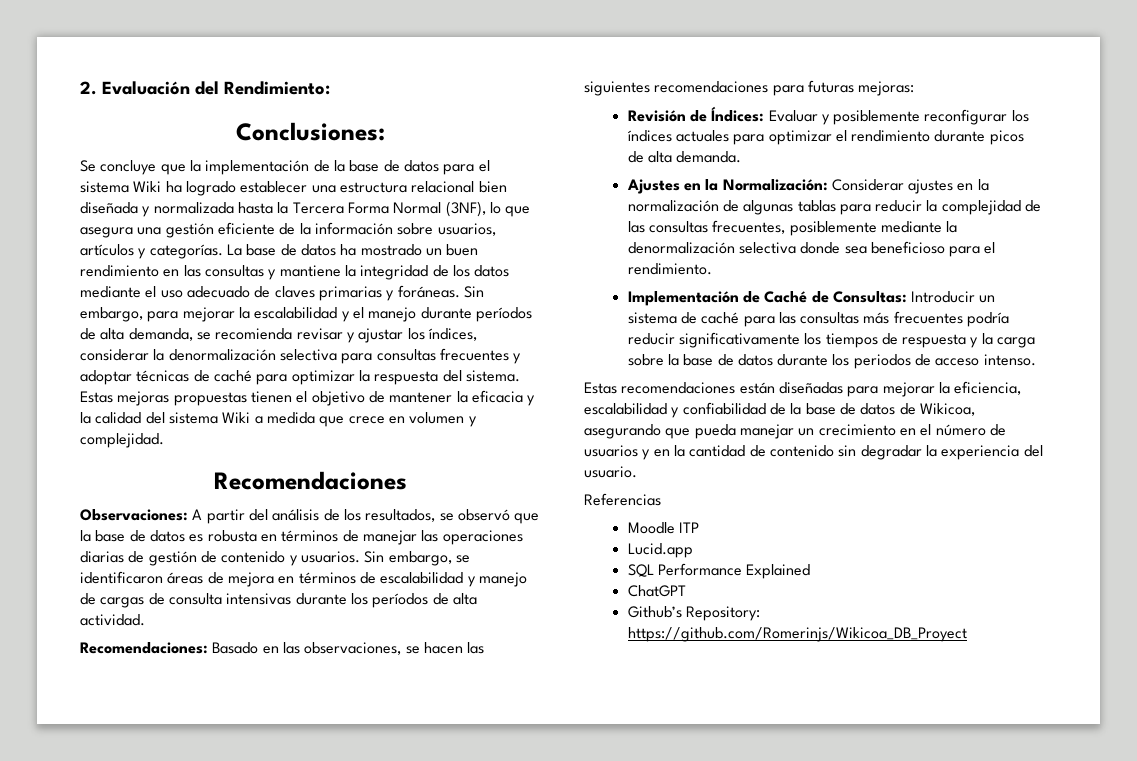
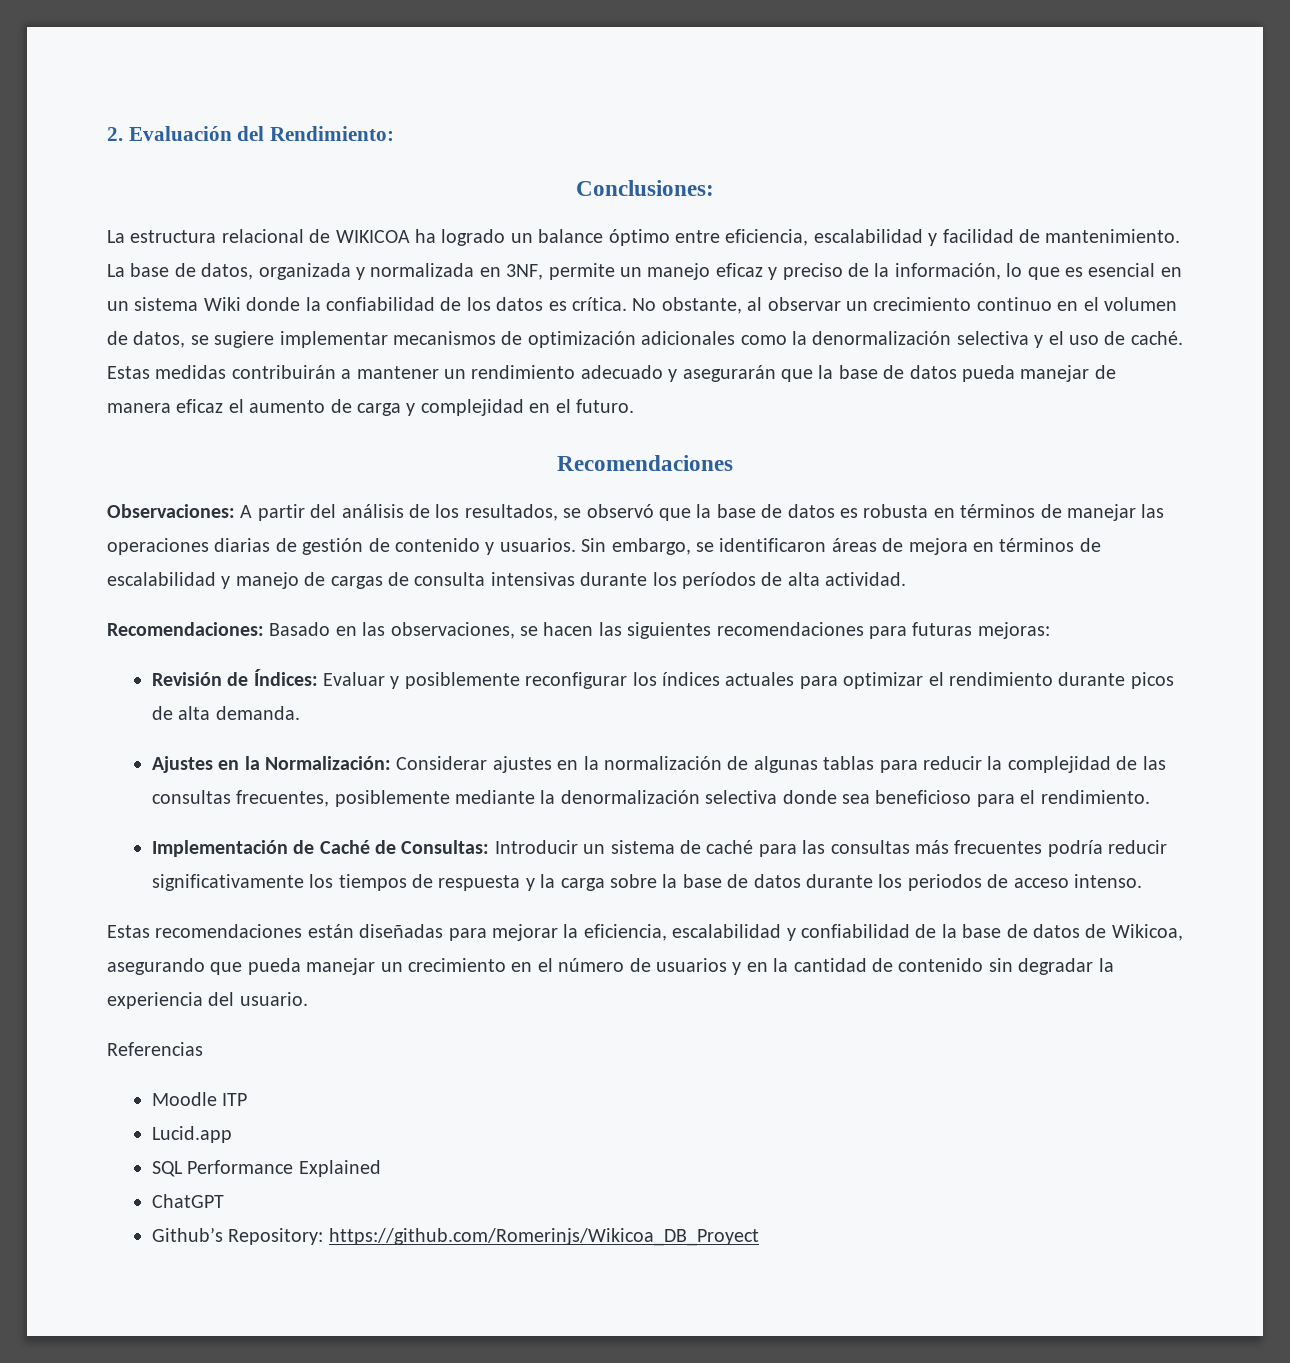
[80,160,490,175] [80,181,507,196] [80,201,531,217] [80,222,496,238] [80,244,479,259] [80,265,510,280] [80,285,484,301] [80,307,532,322] [80,328,477,343] [80,348,522,364] [80,370,520,385] [80,390,536,406] [80,412,477,427] [80,433,164,448] Se concluye que la implementación de la base de datos para el sistema Wiki ha logrado establecer una estructura relacional bien diseñada y normalizada hasta la Tercera Forma Normal (3NF), lo que asegura una gestión eficiente de la información sobre usuarios, artículos y categorías. La base de datos ha mostrado un buen rendimiento en las consultas y mantiene la integridad de los datos mediante el uso adecuado de claves primarias y foráneas. Sin embargo, para mejorar la escalabilidad y el manejo durante períodos de alta demanda, se recomienda revisar y ajustar los índices, considerar la denormalización selectiva para consultas frecuentes y adoptar técnicas de caché para optimizar la respuesta del sistema. Estas mejoras propuestas tienen el objetivo de mantener la eficacia y la calidad del sistema Wiki a medida que crece en volumen y complejidad. -> [107,229,1181,246] [107,263,1182,280] [107,297,1177,314] [107,331,1183,348] [107,365,1116,382] [107,399,634,416] La estructura relacional de WIKICOA ha logrado un balance óptimo entre eficiencia, escalabilidad y facilidad de mantenimiento. La base de datos, organizada y normalizada en 3NF, permite un manejo eficaz y preciso de la información, lo que es esencial en un sistema Wiki donde la confiabilidad de los datos es crítica. No obstante, al observar un crecimiento continuo en el volumen de datos, se sugiere implementar mecanismos de optimización adicionales como la denormalización selectiva y el uso de caché. Estas medidas contribuirán a mantener un rendimiento adecuado y asegurarán que la base de datos pueda manejar de manera eficaz el aumento de carga y complejidad en el futuro.

